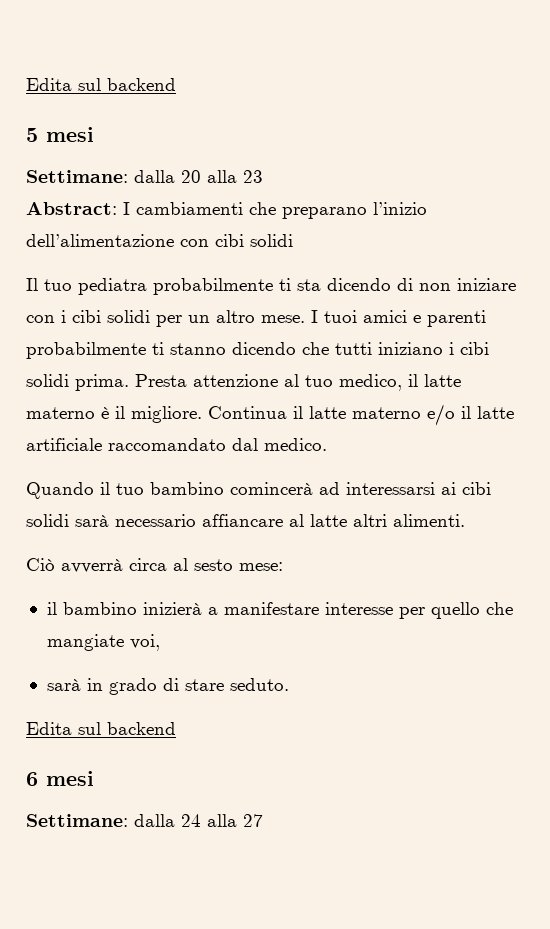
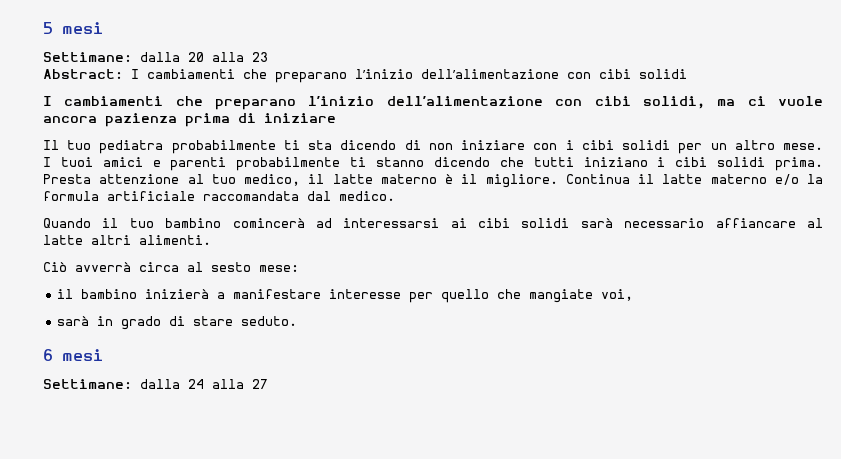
[26,78,176,91] Edita sul backend // -> (43, 28) none
(293, 240) none -> [43,96,823,110] [43,113,336,127] // I cambiamenti che preparano l’inizio dell’alimentazione con cibi solidi, ma ci vuole ancora pazienza prima di iniziare
[461,406,514,419] [26,438,226,451] il latte artificiale raccomandato -> [807,174,823,184] [43,191,299,201] la formula artificiale raccomandata
[26,722,176,735] // Edita sul backend -> (298, 321) none

